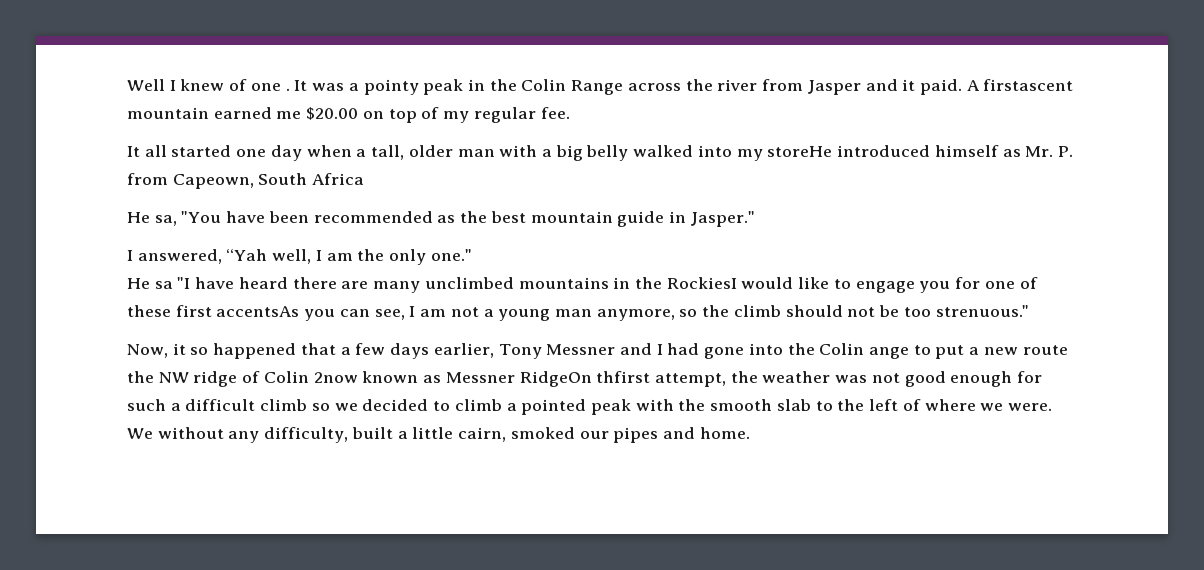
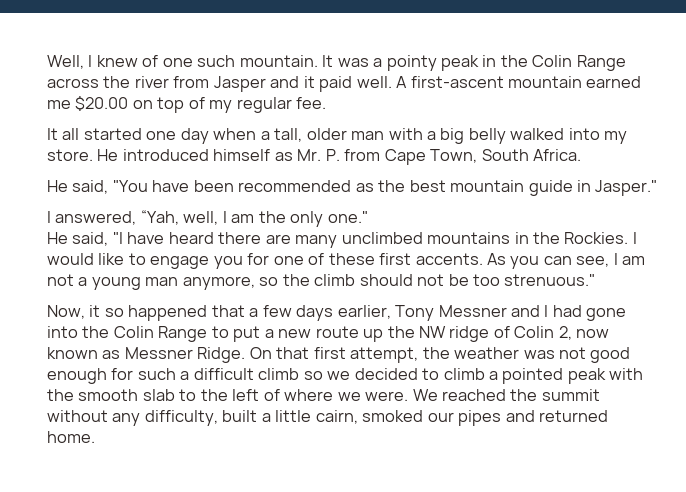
[127,79,165,91] Well -> [47,55,84,69] Well,
[285,88,290,91] . -> [197,55,318,67] such mountain.
[919,79,1074,95] paid. A firstascent -> [319,76,504,92] paid well. A first-ascent
[767,146,833,157] storeHe -> [47,149,119,161] store. He
[172,173,365,189] [127,212,177,226] Capeown, South Africa // He sa, -> [384,149,582,165] [47,180,109,194] Cape Town, South Africa. // He said,
[226,249,268,261] “Yah -> [140,210,179,225] “Yah,
[154,281,173,289] sa -> [72,232,109,246] said,
[666,277,737,289] RockiesI -> [564,232,637,244] Rockies. I
[216,306,300,317] accentsAs -> [415,253,507,265] accents. As
[869,347,910,359] ange -> [158,326,208,342] Range
(1068, 350) none -> [363,329,384,342] up
[313,372,358,383] 2now -> [558,326,610,340] 2, now
[519,371,651,387] RidgeOn thfirst -> [197,347,346,363] Ridge. On that first
(153, 433) none -> [442,389,600,401] reached the summit
(695, 433) none -> [539,410,609,422] returned

